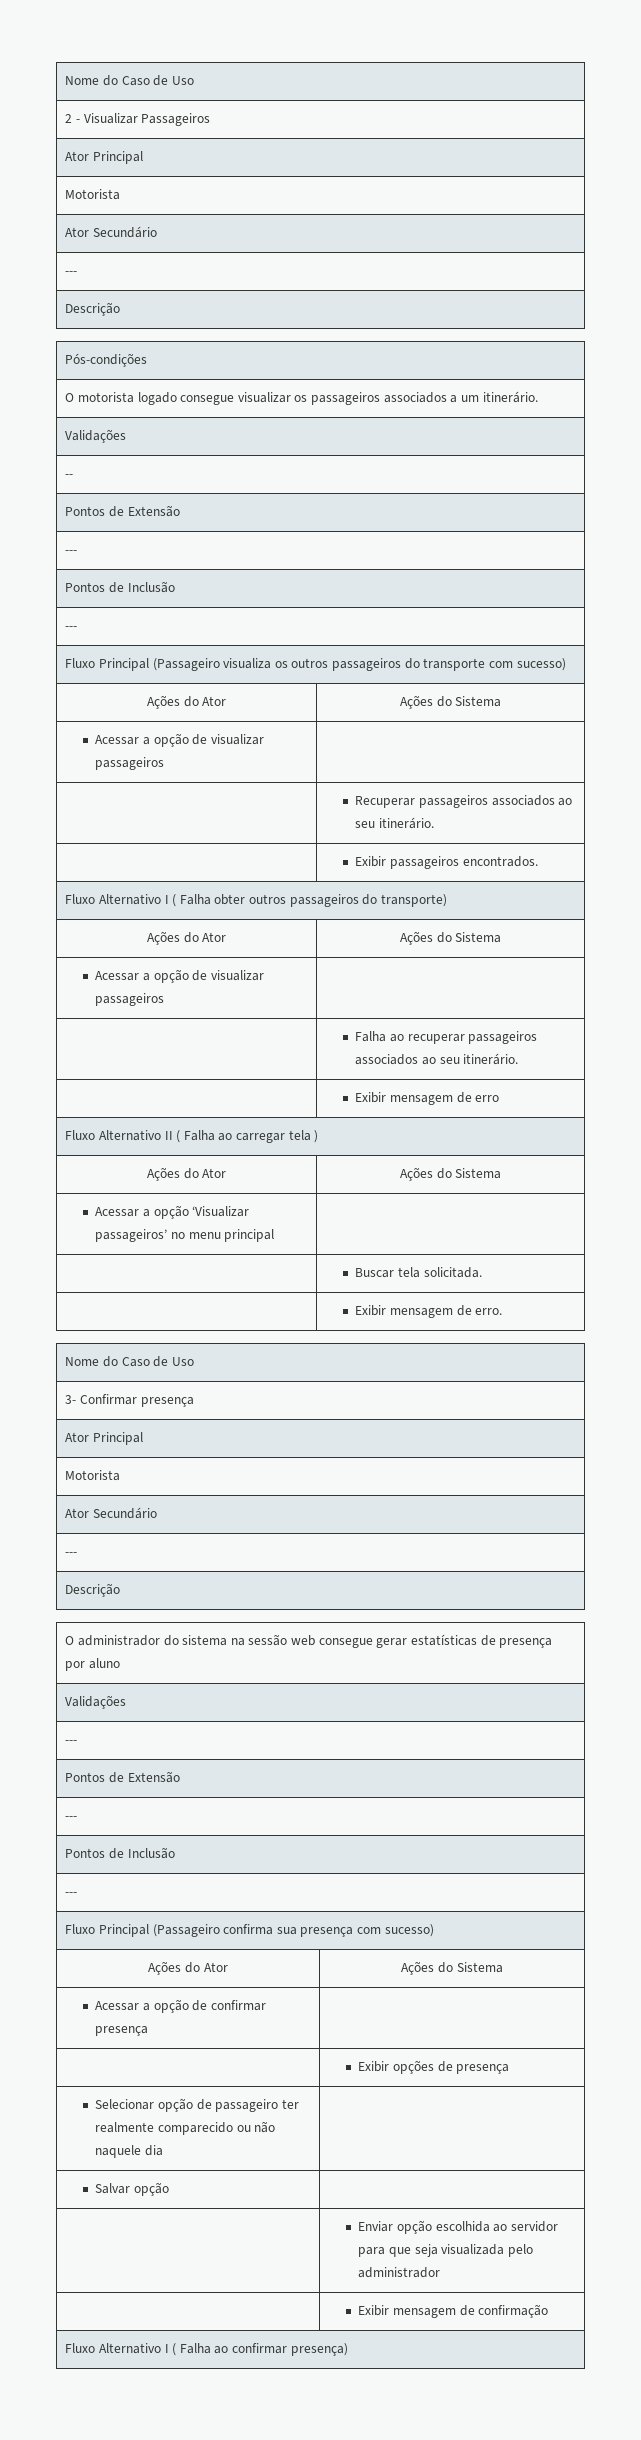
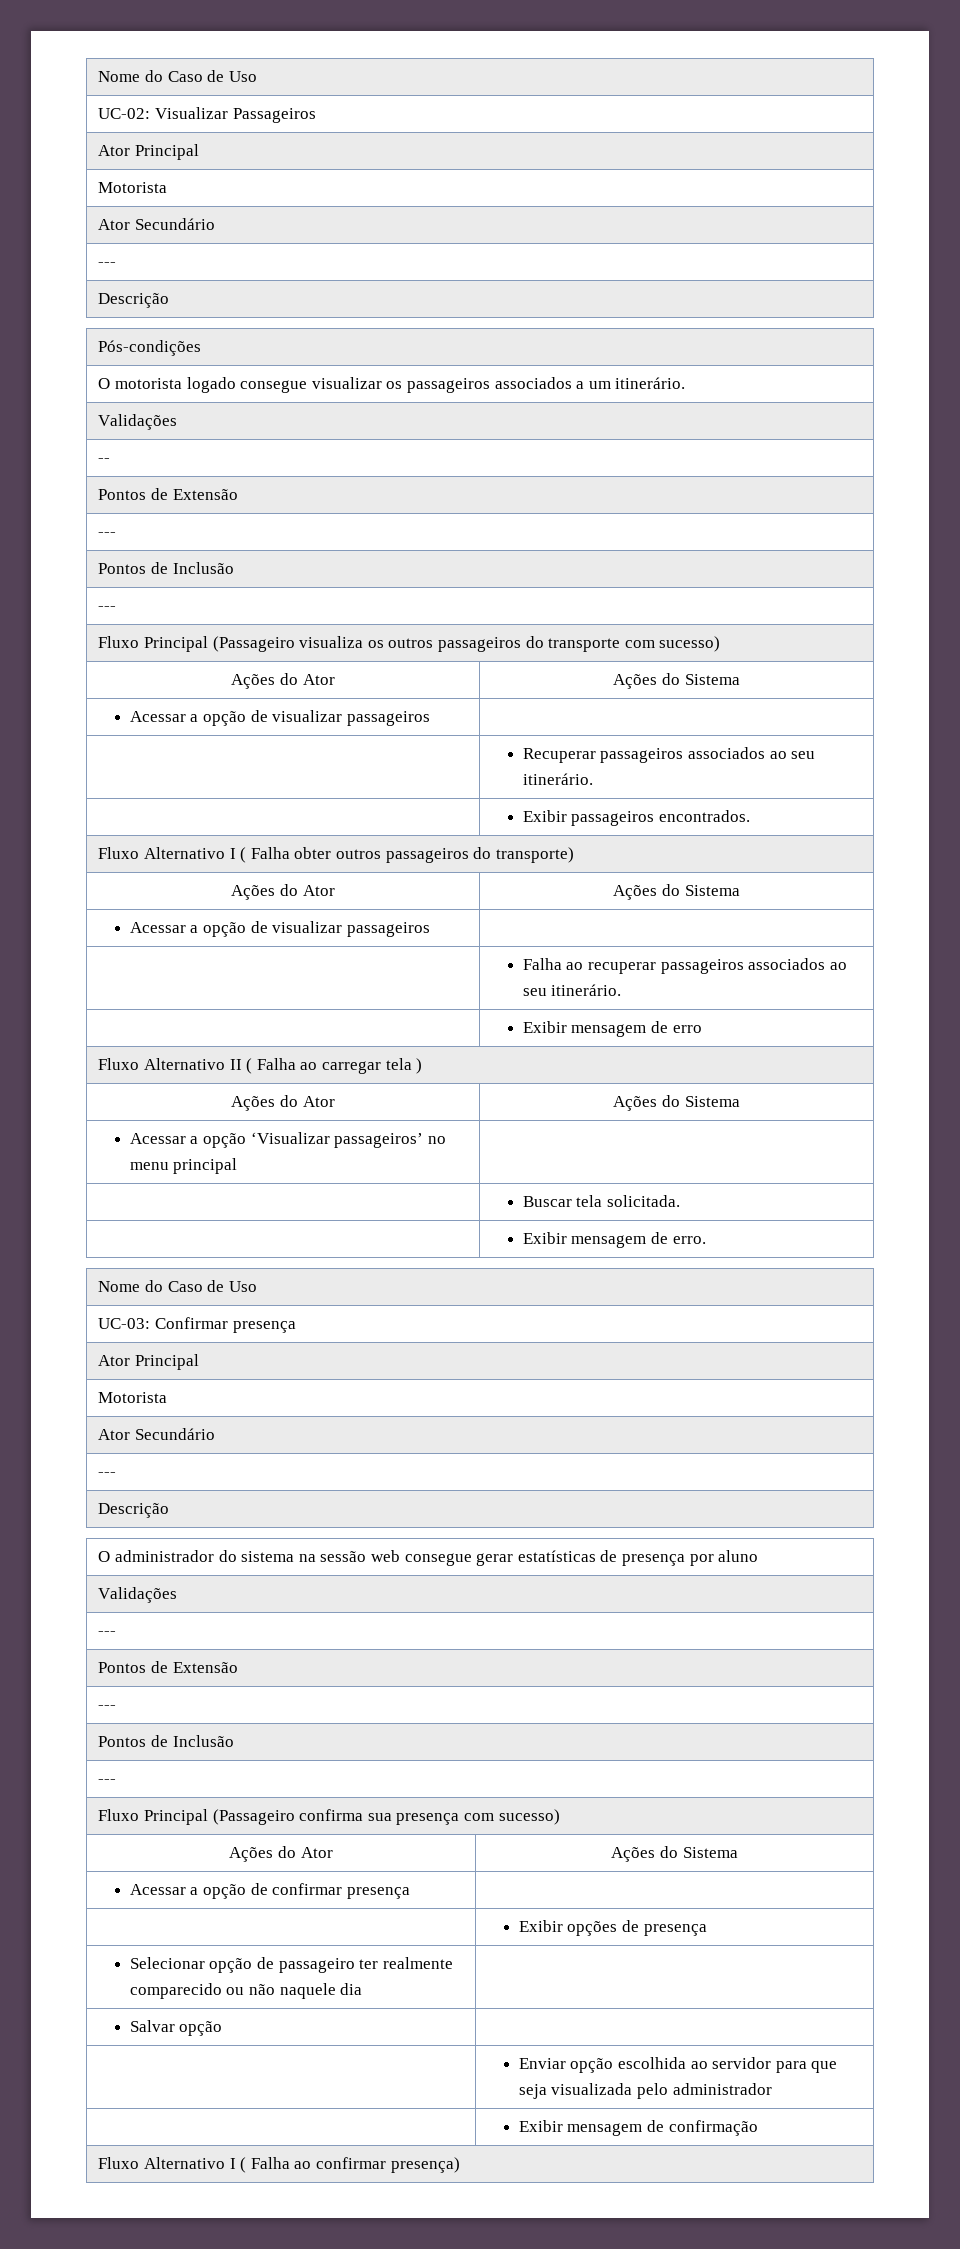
[65,75,194,86] [65,114,80,123] Nome do Caso de Uso // 2 - -> [98,70,257,82] [98,108,151,119] Nome do Caso de Uso // UC-02:
[65,1395,77,1404] 3- -> [98,1318,151,1329] UC-03:

